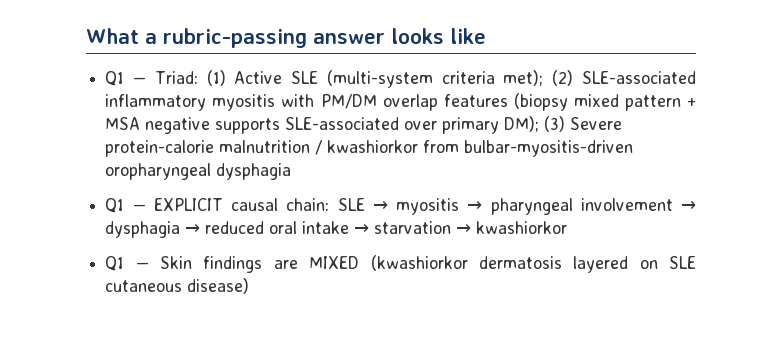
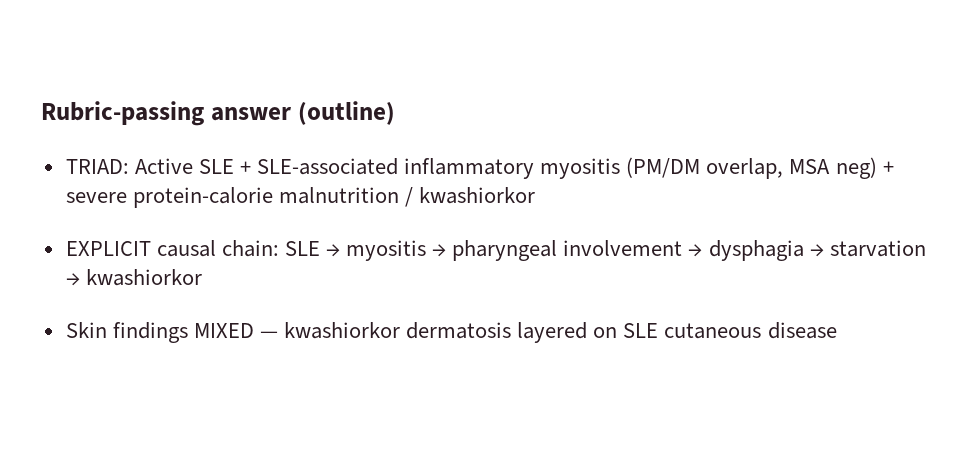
[86,28,486,48] [105,70,696,88] [105,93,696,111] [105,116,623,134] [105,140,634,157] [105,163,292,180] [105,198,146,213] What a rubric-passing answer looks like // Q1 — Triad: (1) Active SLE (multi-system criteria met); (2) SLE-associated inflammatory myositis with PM/DM overlap features (biopsy mixed pattern + MSA negative supports SLE-associated over primary DM); (3) Severe protein-calorie malnutrition / kwashiorkor from bulbar-myositis-driven oropharyngeal dysphagia // Q1 — -> [41,101,395,126] [65,157,894,179] [65,187,536,208] Rubric-passing answer (outline) // TRIAD: Active SLE + SLE-associated inflammatory myositis (PM/DM overlap, MSA neg) + severe protein-calorie malnutrition / kwashiorkor //
[205,221,370,234] reduced oral intake → -> (824, 250) none
[105,255,468,273] Q1 — Skin findings are MIXED (kwashiorkor -> [65,322,401,343] Skin findings MIXED — kwashiorkor
[187,278,250,294] disease) -> [767,322,837,339] disease

